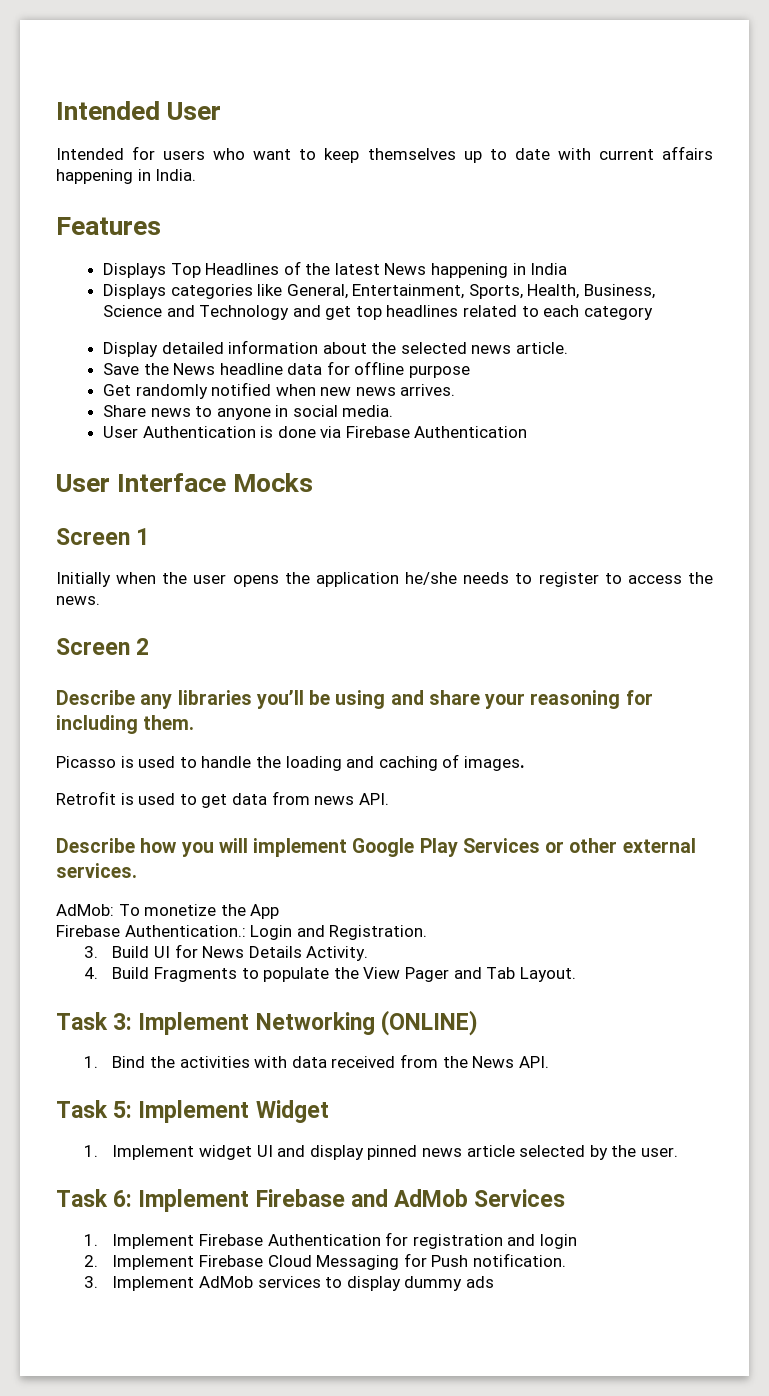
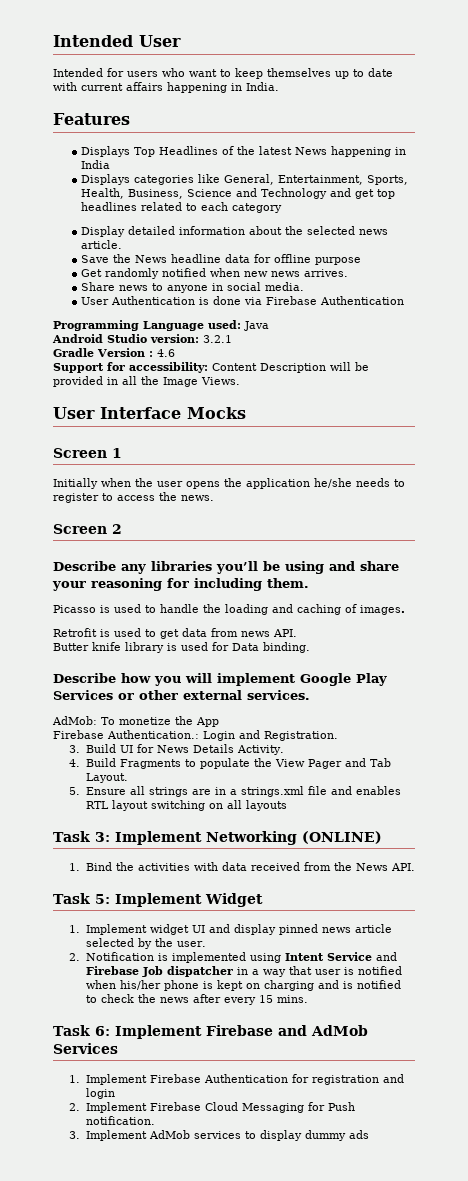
(528, 432) none -> [53,320,269,331] [52,334,232,343] [53,348,175,357] [53,362,369,373] [53,376,240,387] // Programming Language used: Java // Android Studio version: 3.2.1 // Gradle Version : 4.6 // Support for accessibility: Content Description will be provided in all the Image Views.
(389, 799) none -> [53,642,310,653] // Butter knife library is used for Data binding.
(576, 974) none -> [69,786,401,797] [85,800,287,811] // 5. Ensure all strings are in a strings.xml file and enables RTL layout switching on all layouts
(678, 1152) none -> [69,952,397,963] [85,966,402,977] [85,980,401,991] [85,994,308,1005] // 2. Notification is implemented using Intent Service and Firebase Job dispatcher in a way that user is notified when his/her phone is kept on charging and is notified to check the news after every 15 mins.

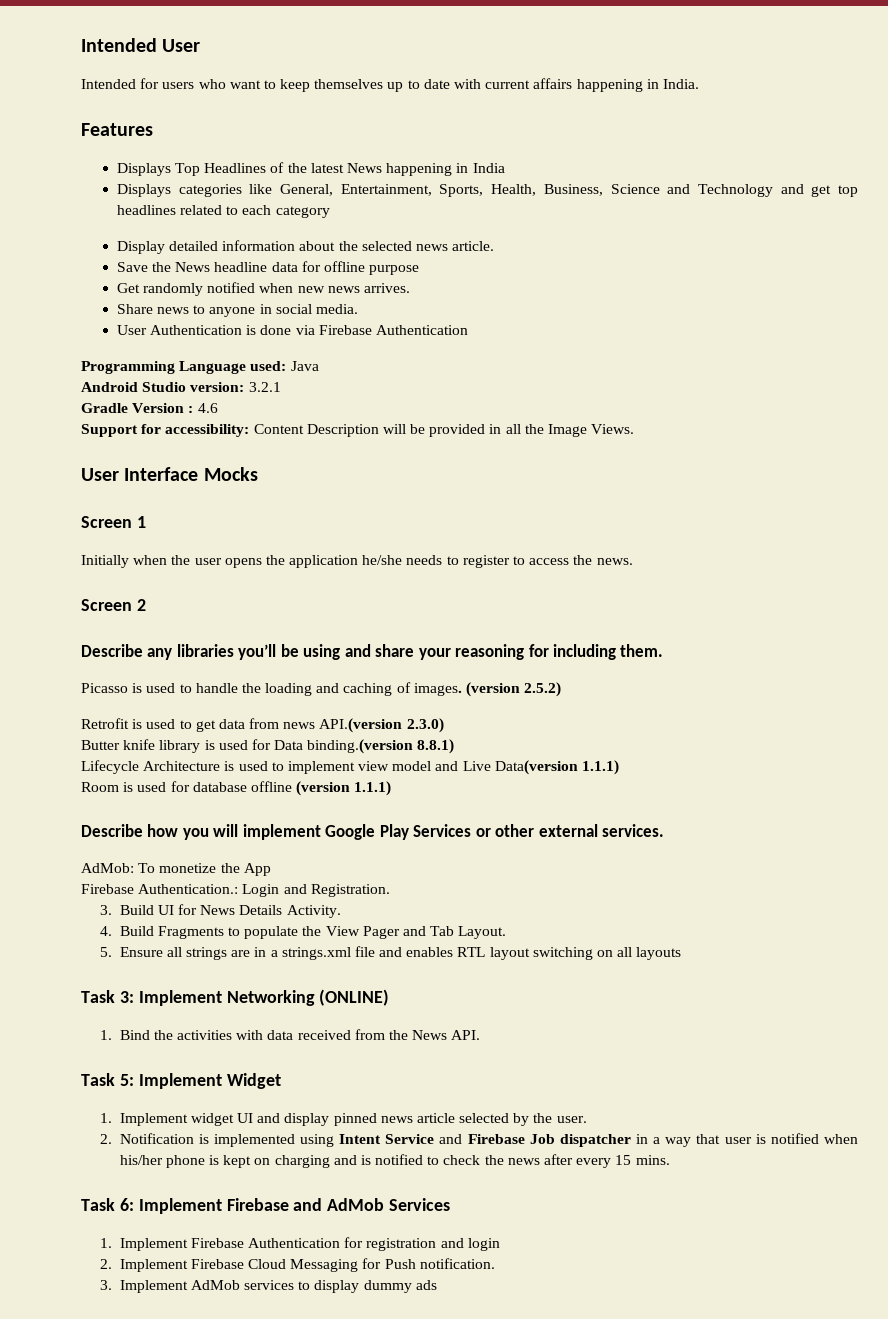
(405, 610) none -> [466,682,562,697] (version 2.5.2)
[273,629,297,637] API. -> [319,718,444,733] API.(version 2.3.0)
[263,642,310,653] binding. -> [307,739,455,754] [81,760,620,775] [81,781,392,796] binding.(version 8.8.1) // Lifecycle Architecture is used to implement view model and Live Data(version 1.1.1) // Room is used for database offline (version 1.1.1)

